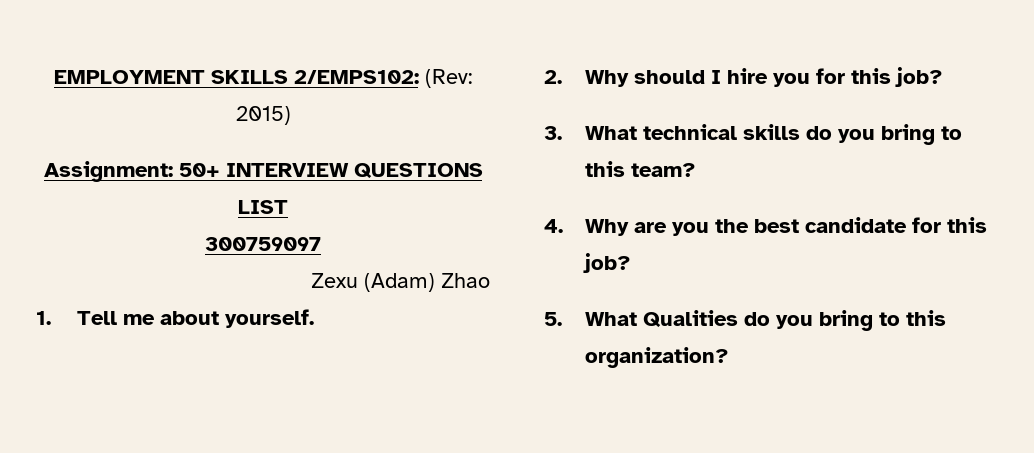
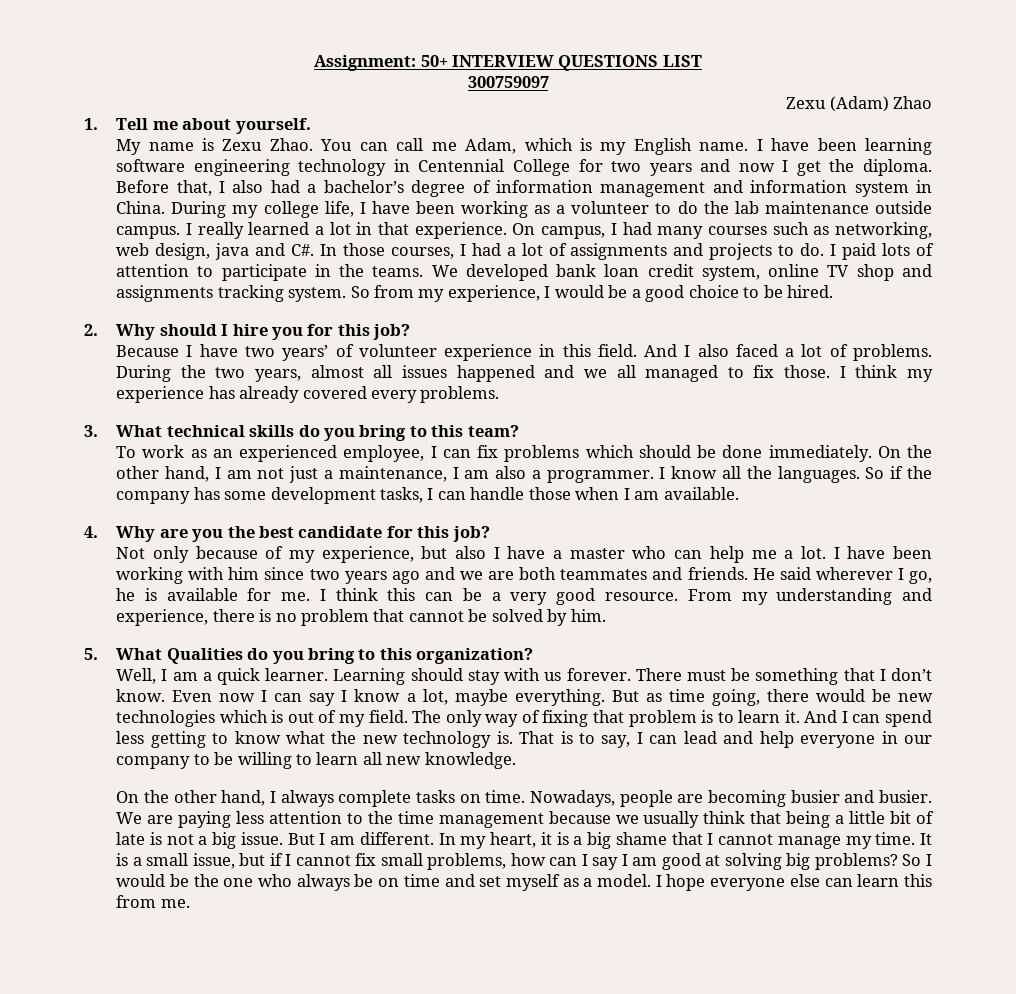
[53,69,473,88] [235,106,291,125] EMPLOYMENT SKILLS 2/EMPS102: (Rev: 2015) // -> (314, 63) none
(314, 318) none -> [116,138,932,155] [116,159,932,176] [116,180,933,197] [116,201,933,218] [116,222,933,239] [116,243,935,260] [116,264,933,281] [116,285,834,302] // My name is Zexu Zhao. You can call me Adam, which is my English name. I have been learning software engineering technology in Centennial College for two years and now I get the diploma. Before that, I also had a bachelor’s degree of information management and information system in China. During my college life, I have been working as a volunteer to do the lab maintenance outside campus. I really learned a lot in that experience. On campus, I had many courses such as networking, web design, java and C#. In those courses, I had a lot of assignments and projects to do. I paid lots of attention to participate in the teams. We developed bank loan credit system, online TV shop and assignments tracking system. So from my experience, I would be a good choice to be hired.
(943, 77) none -> [116,344,933,361] [116,365,933,382] [116,386,500,403] // Because I have two years’ of volunteer experience in this field. And I also faced a lot of problems. During the two years, almost all issues happened and we all managed to fix those. I think my experience has already covered every problems.
(696, 170) none -> [116,445,932,462] [116,466,933,483] [116,487,739,504] // To work as an experienced employee, I can fix problems which should be done immediately. On the other hand, I am not just a maintenance, I am also a programmer. I know all the languages. So if the company has some development tasks, I can handle those when I am available.
(631, 263) none -> [116,546,932,563] [116,567,932,584] [116,588,932,605] [116,609,606,626] // Not only because of my experience, but also I have a master who can help me a lot. I have been working with him since two years ago and we are both teammates and friends. He said wherever I go, he is available for me. I think this can be a very good resource. From my understanding and experience, there is no problem that cannot be solved by him.
(729, 357) none -> [116,668,933,685] [116,689,933,706] [116,710,933,727] [116,731,932,748] [116,752,516,769] [116,790,932,807] [116,811,934,828] [116,832,932,849] [116,853,933,870] [116,874,932,891] [116,895,190,908] // Well, I am a quick learner. Learning should stay with us forever. There must be something that I don’t know. Even now I can say I know a lot, maybe everything. But as time going, there would be new technologies which is out of my field. The only way of fixing that problem is to learn it. And I can spend less getting to know what the new technology is. That is to say, I can lead and help everyone in our company to be willing to learn all new knowledge. // On the other hand, I always complete tasks on time. Nowadays, people are becoming busier and busier. We are paying less attention to the time management because we usually think that being a little bit of late is not a big issue. But I am different. In my heart, it is a big shame that I cannot manage my time. It is a small issue, but if I cannot fix small problems, how can I say I am good at solving big problems? So I would be the one who always be on time and set myself as a model. I hope everyone else can learn this from me.

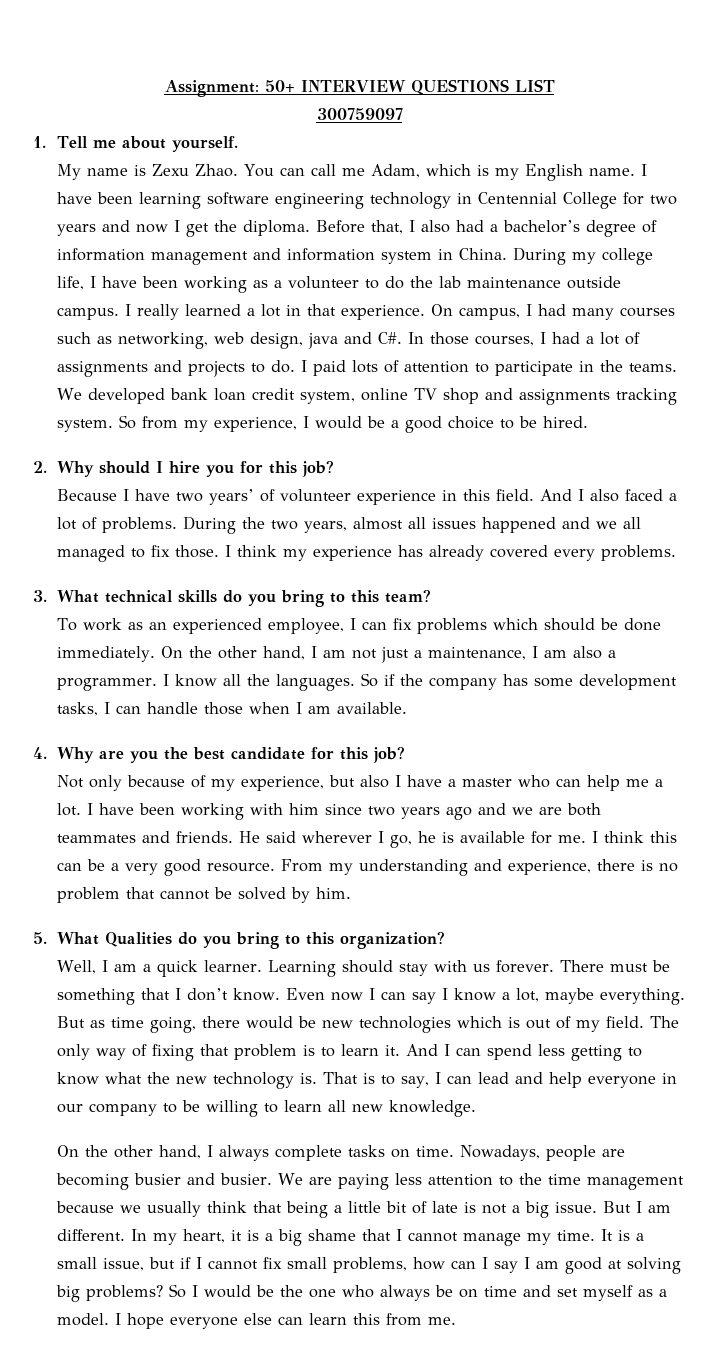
[786,96,933,112] // Zexu (Adam) Zhao -> (403, 114) none

